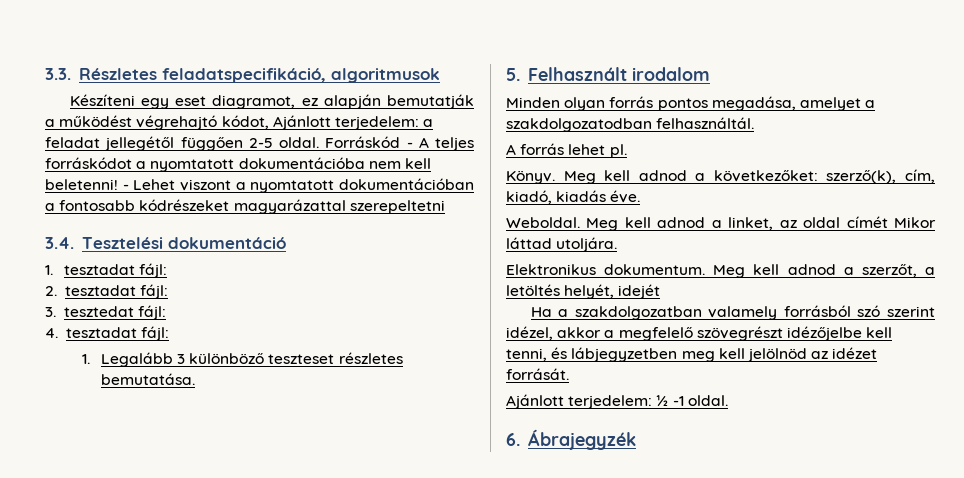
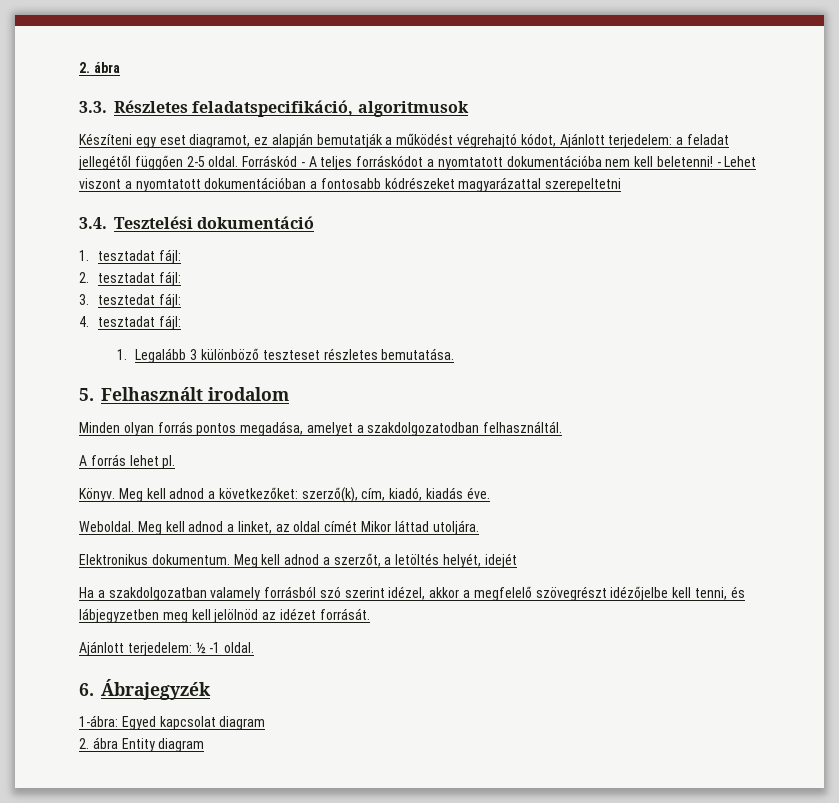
(45, 74) none -> [79,62,120,73] 2. ábra //
(636, 439) none -> [79,715,266,730] [79,737,205,752] // 1-ábra: Egyed kapcsolat diagram // 2. ábra Entity diagram

